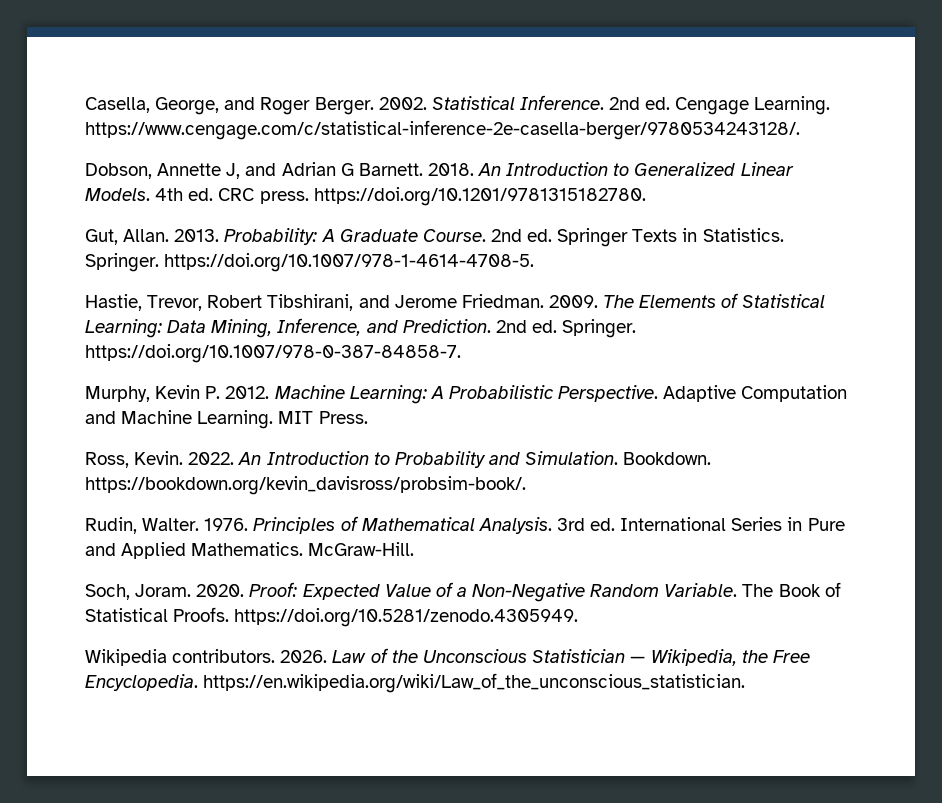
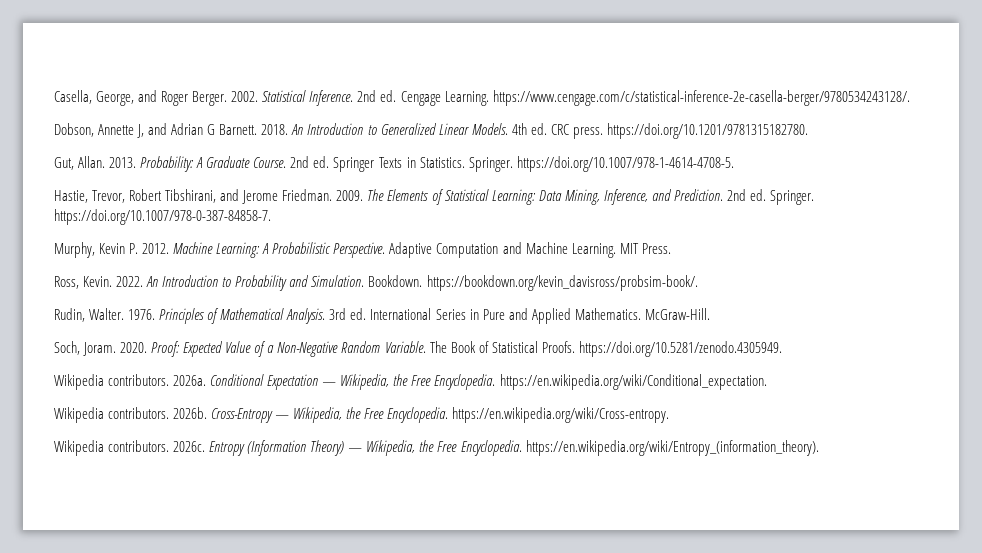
[280,648,811,666] [85,673,746,693] 2026. Law of the Unconscious Statistician — Wikipedia, the Free Encyclopedia. https://en.wikipedia.org/wiki/Law_of_the_unconscious_statistician. -> [173,374,767,390] [54,407,670,423] [54,440,819,456] 2026a. Conditional Expectation — Wikipedia, the Free Encyclopedia. https://en.wikipedia.org/wiki/Conditional_expectation. // Wikipedia contributors. 2026b. Cross-Entropy — Wikipedia, the Free Encyclopedia. https://en.wikipedia.org/wiki/Cross-entropy. // Wikipedia contributors. 2026c. Entropy (Information Theory) — Wikipedia, the Free Encyclopedia. https://en.wikipedia.org/wiki/Entropy_(information_theory).

